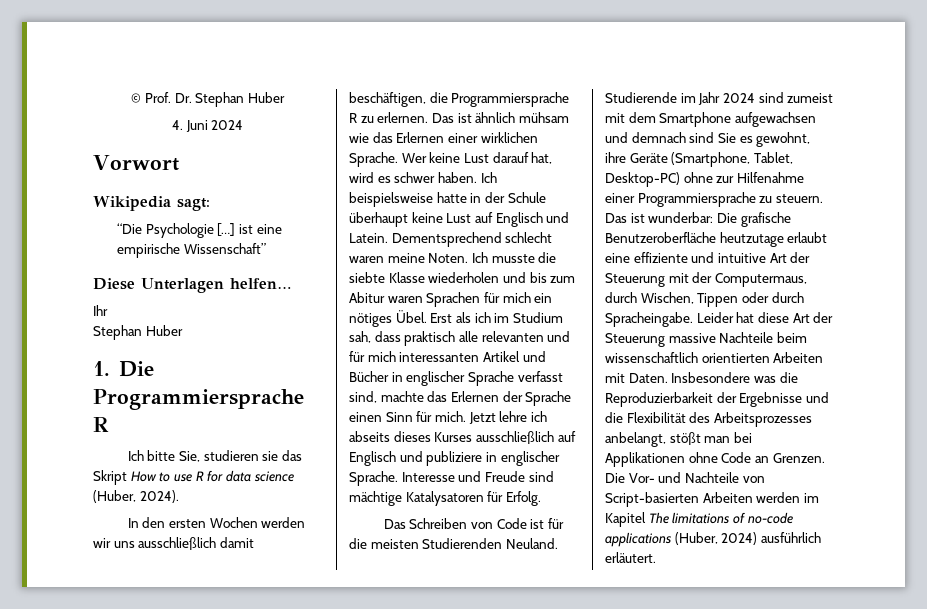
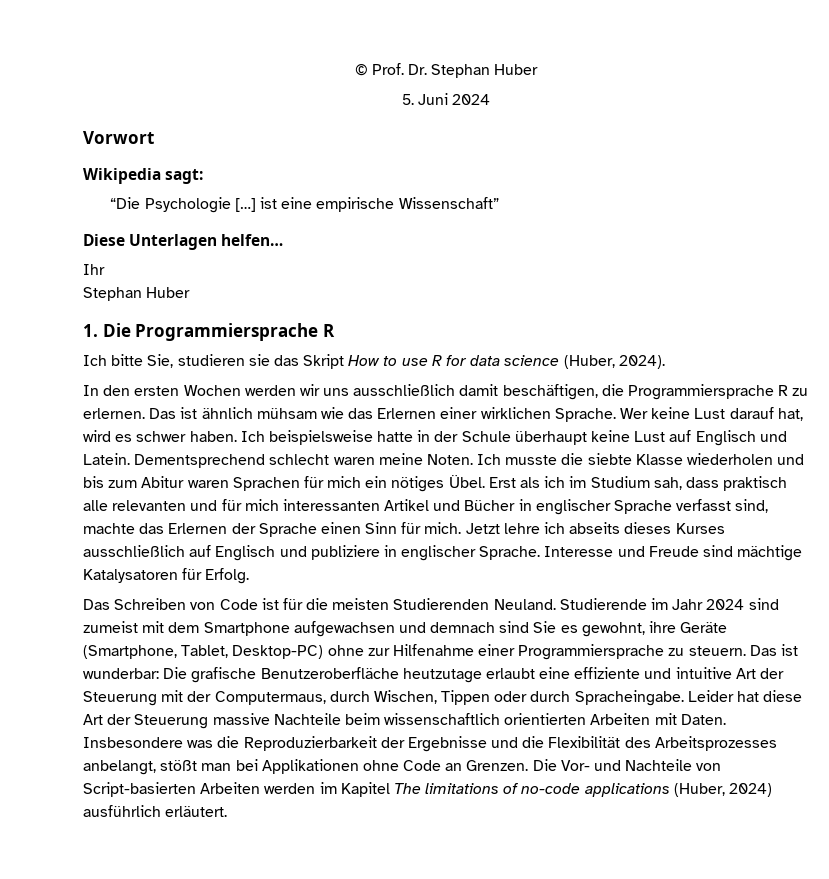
[171,120,183,130] 4. -> [401,94,414,105] 5.

